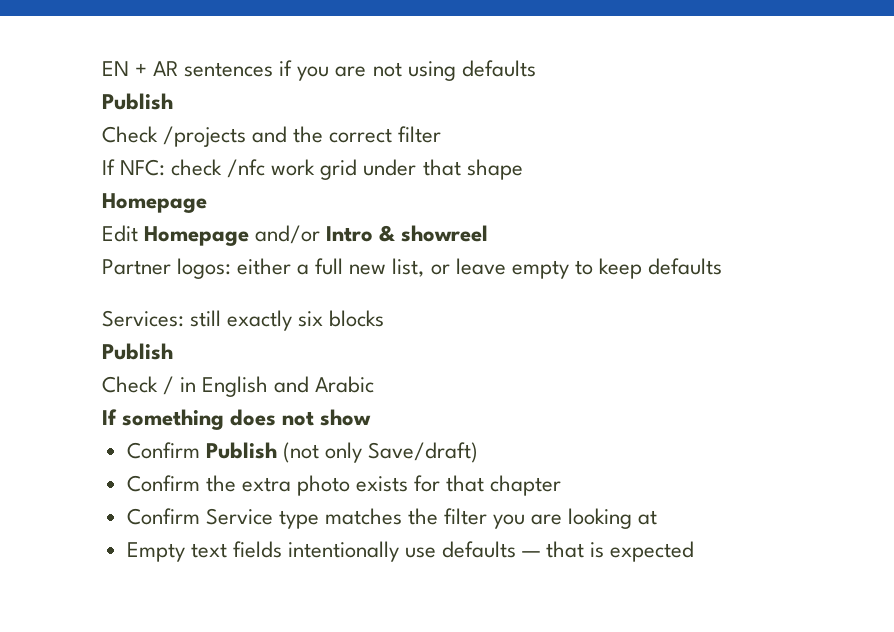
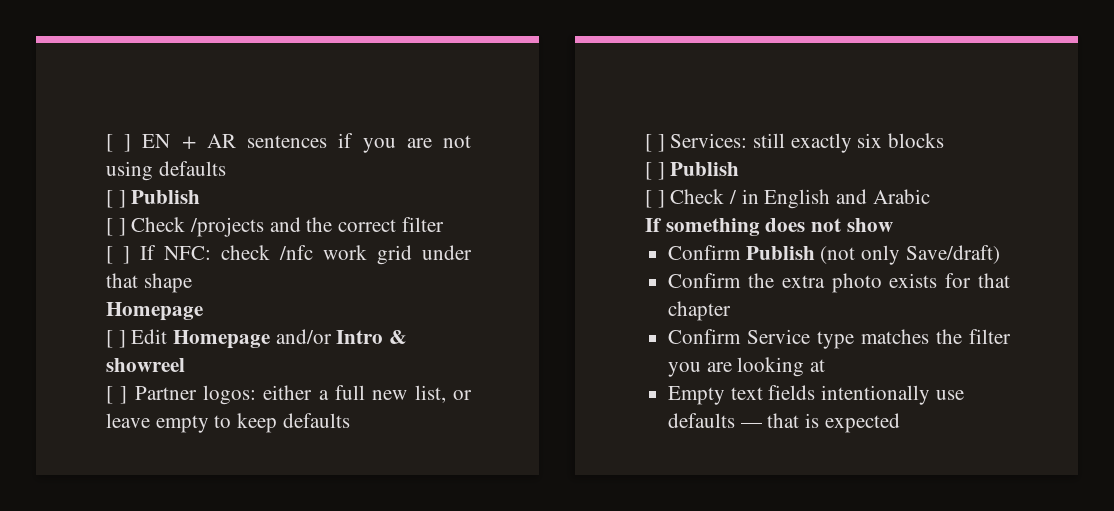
(102, 68) none -> [106,134,132,152] [ ]
[102,93,173,110] Publish // -> [106,190,201,208] [106,218,126,236] [ ] Publish // [ ]
(442, 134) none -> [106,246,130,264] [ ]
(207, 203) none -> [106,330,126,348] [ ]
(489, 233) none -> [106,386,128,404] [ ]
(722, 266) none -> [645,134,665,152] [ ]
[102,343,173,360] Publish // -> [645,162,740,180] [645,190,665,208] [ ] Publish // [ ]

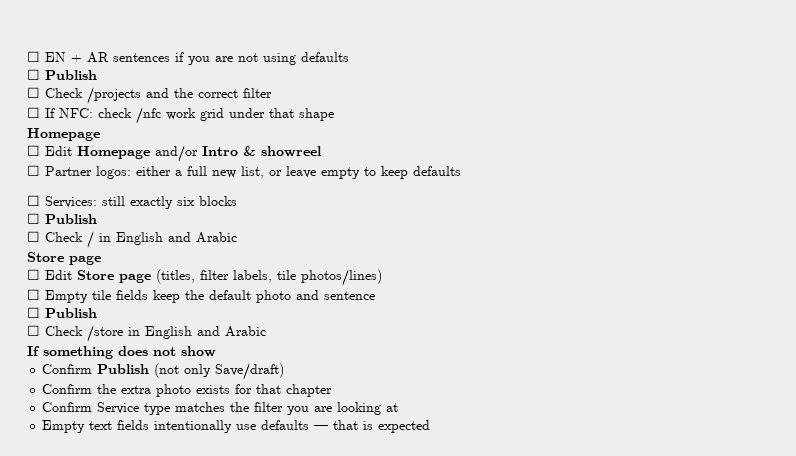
[106,134,132,152] [ ] -> [27,51,40,62] ☐
[106,190,201,208] [106,218,126,236] [ ] Publish // [ ] -> [27,69,97,80] [27,87,40,98] ☐ Publish // ☐
[106,246,130,264] [ ] -> [27,107,40,118] ☐
[106,330,126,348] [ ] -> [27,145,40,156] ☐
[106,386,128,404] [ ] -> [27,165,40,176] ☐
[645,134,665,152] [ ] -> [27,195,40,206] ☐
[645,162,740,180] [645,190,665,208] [ ] Publish // [ ] -> [27,213,97,224] [27,231,40,242] ☐ Publish // ☐
(930, 196) none -> [27,252,101,265] [27,269,382,286] [27,289,375,303] [27,307,97,318] [27,325,266,342] // Store page // ☐ Edit Store page (titles, filter labels, tile photos/lines) // ☐ Empty tile fields keep the default photo and sentence // ☐ Publish // ☐ Check /store in English and Arabic

